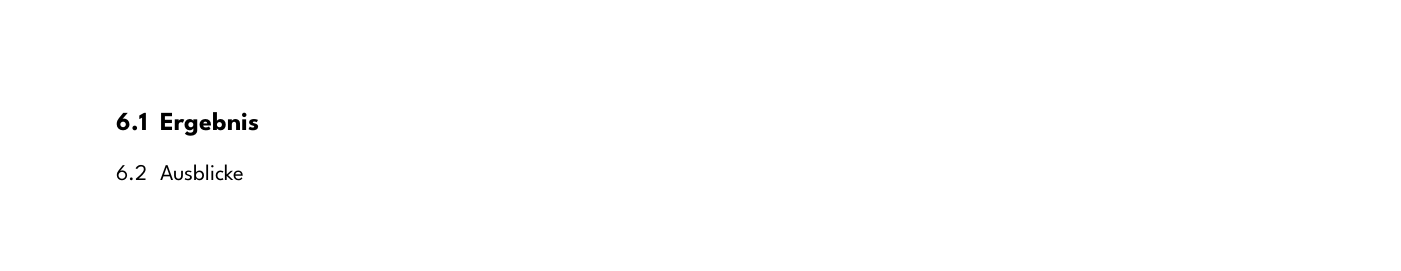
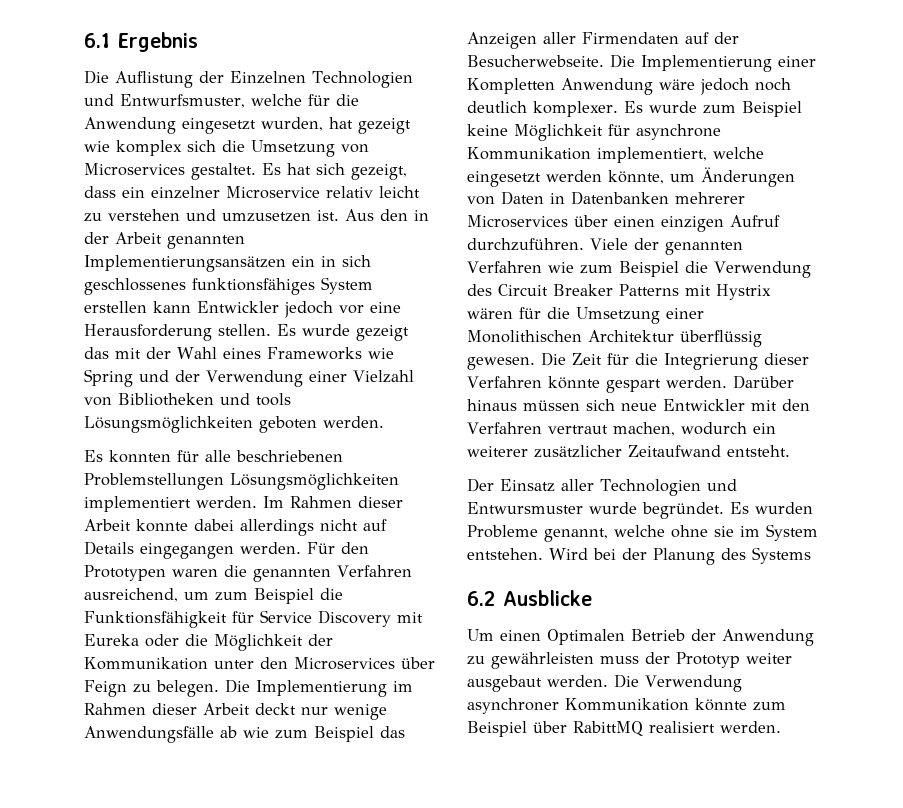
[116,164,244,181] 6.2 Ausblicke -> [84,70,413,88] [84,94,359,108] [84,117,411,134] [84,140,369,157] [84,163,407,180] [84,186,420,199] [84,209,429,222] [84,232,245,249] [84,255,371,272] [84,277,373,295] [84,301,401,318] [84,324,409,341] [84,347,394,360] [84,369,414,387] [84,393,291,406] [84,416,384,433] [84,450,343,463] [84,473,399,490] [84,496,403,512] [84,519,387,536] [84,541,369,559] [84,565,412,582] [84,588,343,604] [84,610,423,628] [84,634,333,651] [84,657,435,670] [84,679,413,697] [84,703,387,720] [84,726,405,743] [467,32,739,49] [467,54,816,72] [467,78,791,95] [467,101,802,117] [467,124,721,141] [467,147,764,163] [467,167,795,187] [467,191,745,205] [467,215,780,232] [467,238,743,255] [467,261,811,278] [467,284,771,300] [467,307,704,324] [467,330,762,347] [467,352,809,370] [467,375,794,393] [467,399,810,411] [467,422,776,436] [467,445,790,458] [467,478,737,496] [467,502,813,519] [467,524,818,542] [467,547,811,565] [467,590,593,606] [467,629,814,646] [467,652,792,669] [467,674,742,692] [467,698,786,714] [467,721,781,737] Die Auflistung der Einzelnen Technologien und Entwurfsmuster, welche für die Anwendung eingesetzt wurden, hat gezeigt wie komplex sich die Umsetzung von Microservices gestaltet. Es hat sich gezeigt, dass ein einzelner Microservice relativ leicht zu verstehen und umzusetzen ist. Aus den in der Arbeit genannten Implementierungsansätzen ein in sich geschlossenes funktionsfähiges System erstellen kann Entwickler jedoch vor eine Herausforderung stellen. Es wurde gezeigt das mit der Wahl eines Frameworks wie Spring und der Verwendung einer Vielzahl von Bibliotheken und tools Lösungsmöglichkeiten geboten werden. // Es konnten für alle beschriebenen Problemstellungen Lösungsmöglichkeiten implementiert werden. Im Rahmen dieser Arbeit konnte dabei allerdings nicht auf Details eingegangen werden. Für den Prototypen waren die genannten Verfahren ausreichend, um zum Beispiel die Funktionsfähigkeit für Service Discovery mit Eureka oder die Möglichkeit der Kommunikation unter den Microservices über Feign zu belegen. Die Implementierung im Rahmen dieser Arbeit deckt nur wenige Anwendungsfälle ab wie zum Beispiel das Anzeigen aller Firmendaten auf der Besucherwebseite. Die Implementierung einer Kompletten Anwendung wäre jedoch noch deutlich komplexer. Es wurde zum Beispiel keine Möglichkeit für asynchrone Kommunikation implementiert, welche eingesetzt werden könnte, um Änderungen von Daten in Datenbanken mehrerer Microservices über einen einzigen Aufruf durchzuführen. Viele der genannten Verfahren wie zum Beispiel die Verwendung des Circuit Breaker Patterns mit Hystrix wären für die Umsetzung einer Monolithischen Architektur überflüssig gewesen. Die Zeit für die Integrierung dieser Verfahren könnte gespart werden. Darüber hinaus müssen sich neue Entwickler mit den Verfahren vertraut machen, wodurch ein weiterer zusätzlicher Zeitaufwand entsteht. // Der Einsatz aller Technologien und Entwursmuster wurde begründet. Es wurden Probleme genannt, welche ohne sie im System entstehen. Wird bei der Planung des Systems // 6.2 Ausblicke // Um einen Optimalen Betrieb der Anwendung zu gewährleisten muss der Prototyp weiter ausgebaut werden. Die Verwendung asynchroner Kommunikation könnte zum Beispiel über RabittMQ realisiert werden.

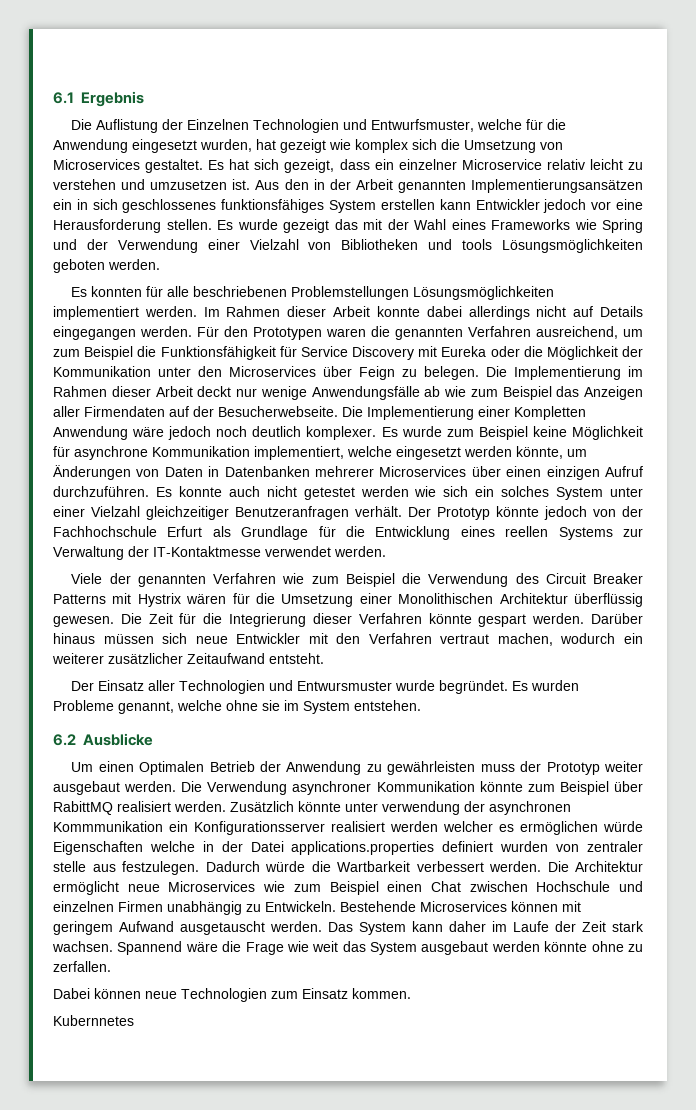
(584, 244) none -> [155,486,644,500] [53,506,643,520] [53,526,643,540] [53,546,386,560] Es konnte auch nicht getestet werden wie sich ein solches System unter einer Vielzahl gleichzeitiger Benutzeranfragen verhält. Der Prototyp könnte jedoch von der Fachhochschule Erfurt als Grundlage für die Entwicklung eines reellen Systems zur Verwaltung der IT-Kontaktmesse verwendet werden. //
[549,547,811,565] Wird bei der Planung des Systems -> (421, 705) none
(781, 727) none -> [230,801,571,815] [53,821,643,835] [53,841,644,855] [53,861,643,875] [53,881,643,895] [53,901,581,915] [53,921,644,935] [52,941,643,955] [53,961,111,972] [53,988,411,1002] [53,1015,134,1026] Zusätzlich könnte unter verwendung der asynchronen Kommmunikation ein Konfigurationsserver realisiert werden welcher es ermöglichen würde Eigenschaften welche in der Datei applications.properties definiert wurden von zentraler stelle aus festzulegen. Dadurch würde die Wartbarkeit verbessert werden. Die Architektur ermöglicht neue Microservices wie zum Beispiel einen Chat zwischen Hochschule und einzelnen Firmen unabhängig zu Entwickeln. Bestehende Microservices können mit geringem Aufwand ausgetauscht werden. Das System kann daher im Laufe der Zeit stark wachsen. Spannend wäre die Frage wie weit das System ausgebaut werden könnte ohne zu zerfallen. // Dabei können neue Technologien zum Einsatz kommen. // Kubernnetes

